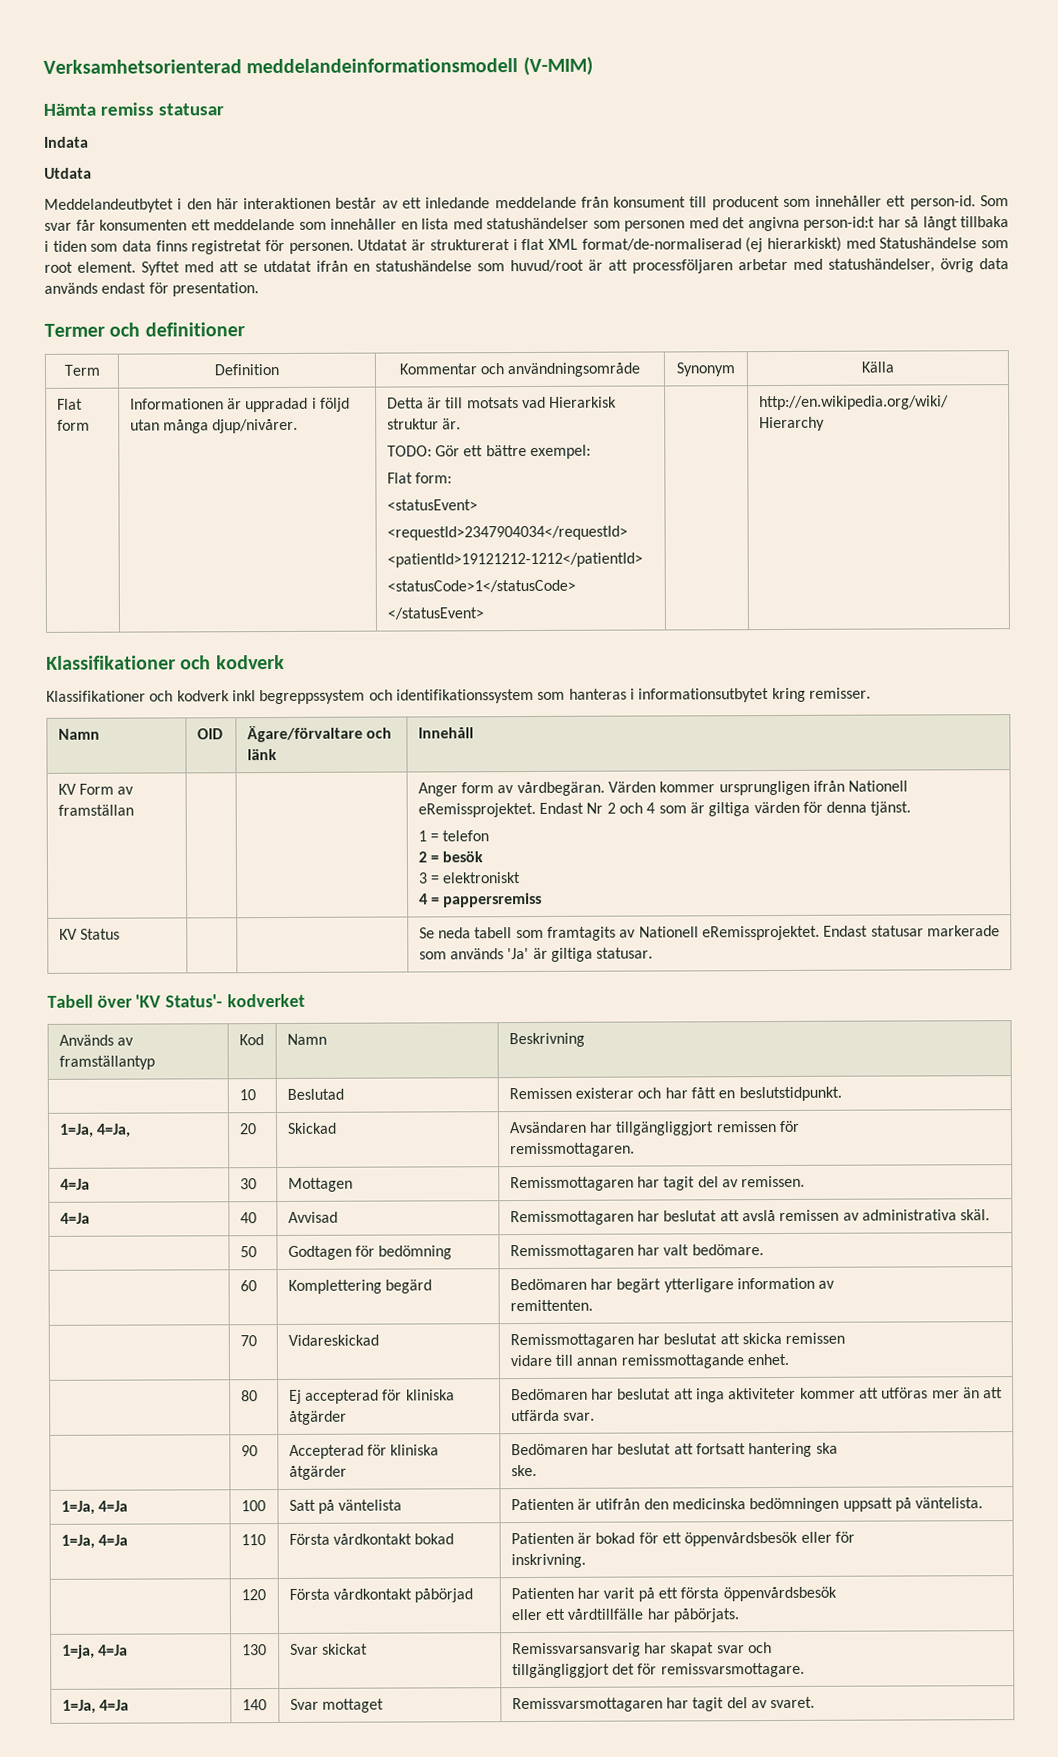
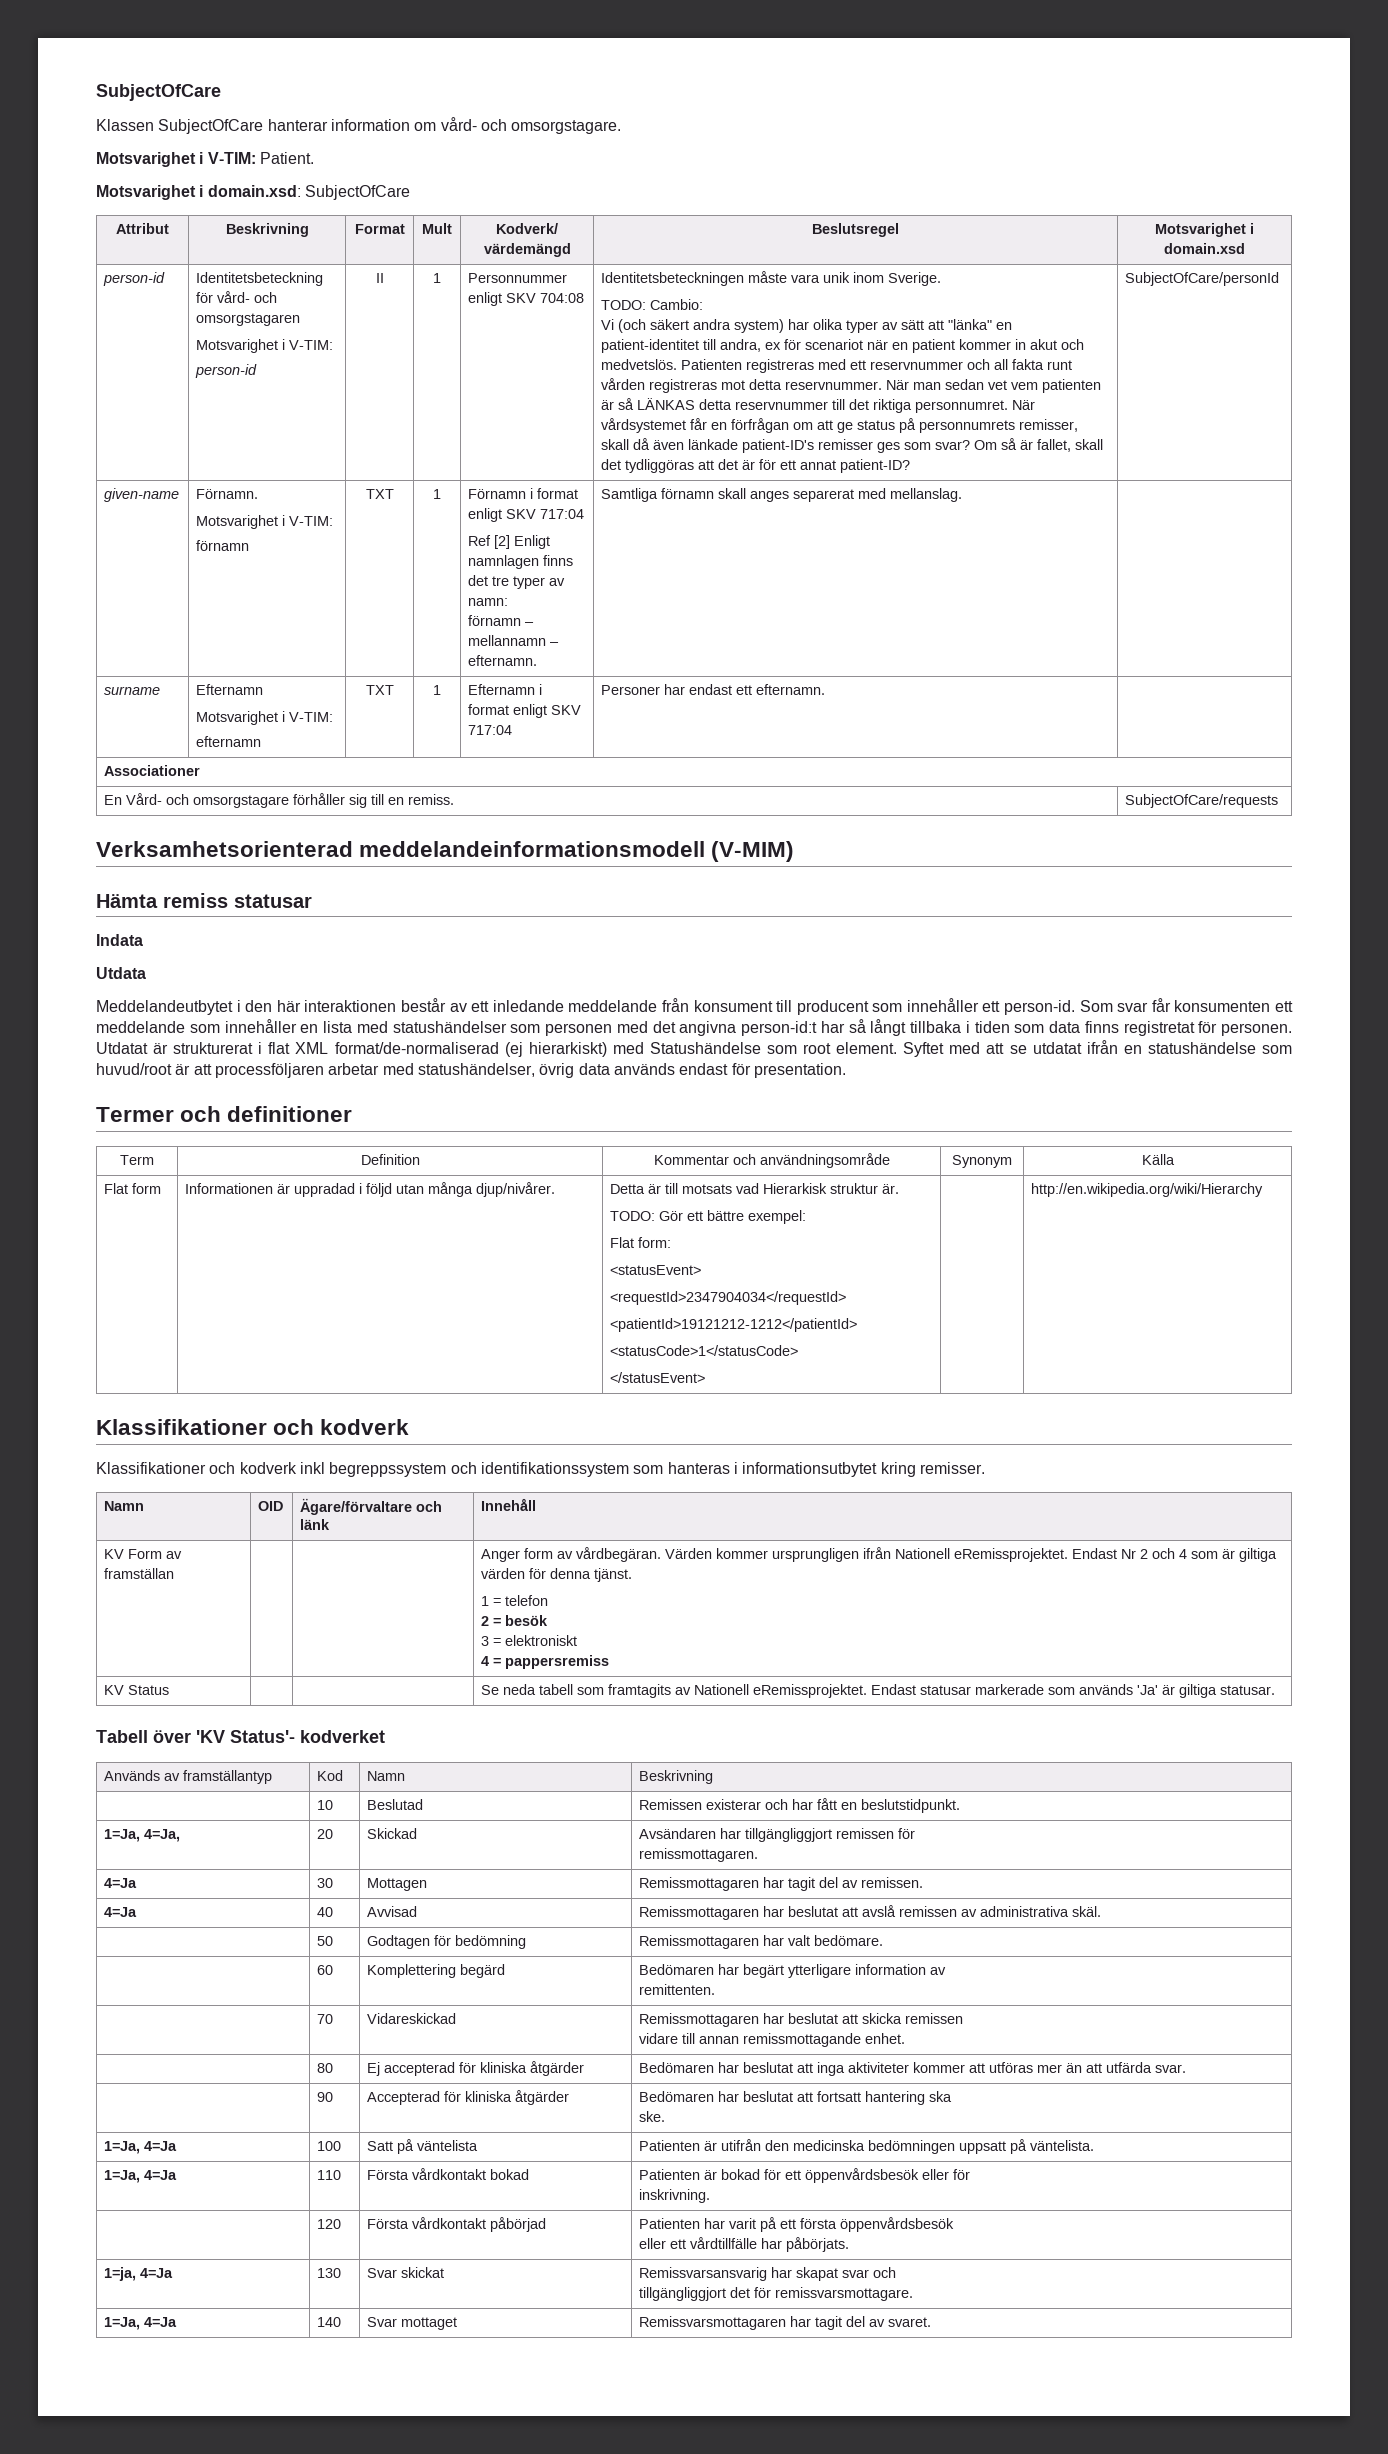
(43, 66) none -> [96,84,221,101] [96,117,622,134] [96,152,314,167] [96,185,410,200] [116,223,169,234] [225,223,309,237] [354,224,405,234] [422,223,452,234] [496,223,558,234] [483,243,571,257] [812,223,899,237] [1155,223,1254,237] [1164,243,1245,254] [103,272,166,286] [196,272,324,286] [196,291,278,303] [196,313,301,326] [196,339,334,353] [195,364,258,378] [375,273,384,283] [433,273,441,283] [468,273,568,283] [468,292,585,306] [601,271,942,286] [601,299,704,310] [601,319,1013,333] [601,339,1085,353] [601,359,1073,373] [601,378,1102,393] [601,398,1036,413] [601,418,1079,433] [601,438,1104,453] [601,459,911,473] [1125,272,1280,286] [104,488,180,502] [196,489,259,499] [196,515,334,529] [196,540,250,551] [365,489,394,499] [433,489,441,499] [468,488,579,499] [468,508,585,522] [468,535,551,549] [468,555,574,569] [468,575,566,589] [468,598,509,606] [468,615,535,626] [468,635,560,646] [468,655,538,666] [601,488,963,502] [104,686,161,695] [196,684,264,695] [196,711,334,725] [196,736,262,747] [365,685,394,695] [433,685,441,695] [468,684,543,695] [468,704,582,718] [468,725,513,735] [601,684,826,695] [104,765,201,776] [104,793,455,808] [1125,794,1279,808] SubjectOfCare // Klassen SubjectOfCare hanterar information om vård- och omsorgstagare. // Motsvarighet i V-TIM: Patient. // Motsvarighet i domain.xsd: SubjectOfCare // Attribut | Beskrivning | Format | Mult | Kodverk/ värdemängd | Beslutsregel | Motsvarighet i domain.xsd // person-id | Identitetsbeteckning för vård- och omsorgstagaren // Motsvarighet i V-TIM: // person-id | II | 1 | Personnummer enligt SKV 704:08 | Identitetsbeteckningen måste vara unik inom Sverige. // TODO: Cambio: // Vi (och säkert andra system) har olika typer av sätt att "länka" en patient-identitet till andra, ex för scenariot när en patient kommer in akut och medvetslös. Patienten registreras med ett reservnummer och all fakta runt vården registreras mot detta reservnummer. När man sedan vet vem patienten är så LÄNKAS detta reservnummer till det riktiga personnumret. När vårdsystemet får en förfrågan om att ge status på personnumrets remisser, skall då även länkade patient-ID's remisser ges som svar? Om så är fallet, skall det tydliggöras att det är för ett annat patient-ID? | SubjectOfCare/personId // given-name | Förnamn. // Motsvarighet i V-TIM: // förnamn | TXT | 1 | Förnamn i format enligt SKV 717:04 // Ref [2] Enligt namnlagen finns det tre typer av namn: // förnamn – mellannamn – efternamn. | Samtliga förnamn skall anges separerat med mellanslag. | // surname | Efternamn // Motsvarighet i V-TIM: // efternamn | TXT | 1 | Efternamn i format enligt SKV 717:04 | Personer har endast ett efternamn. | // Associationer // En Vård- och omsorgstagare förhåller sig till en remiss. | SubjectOfCare/requests //

